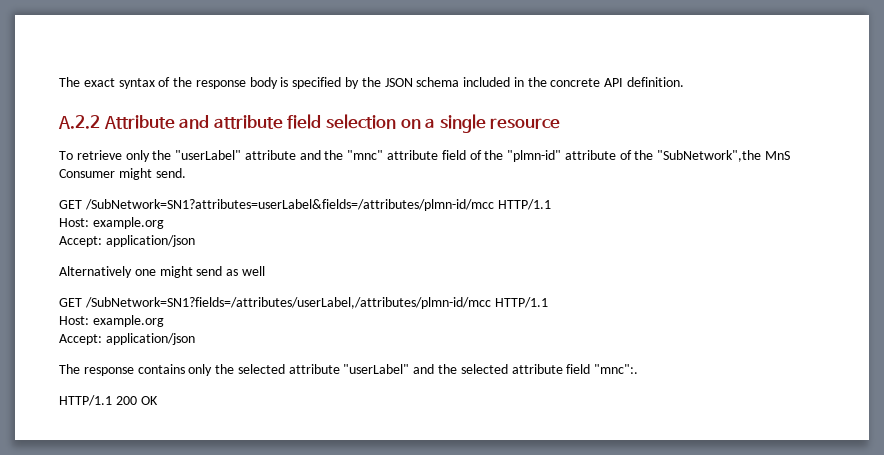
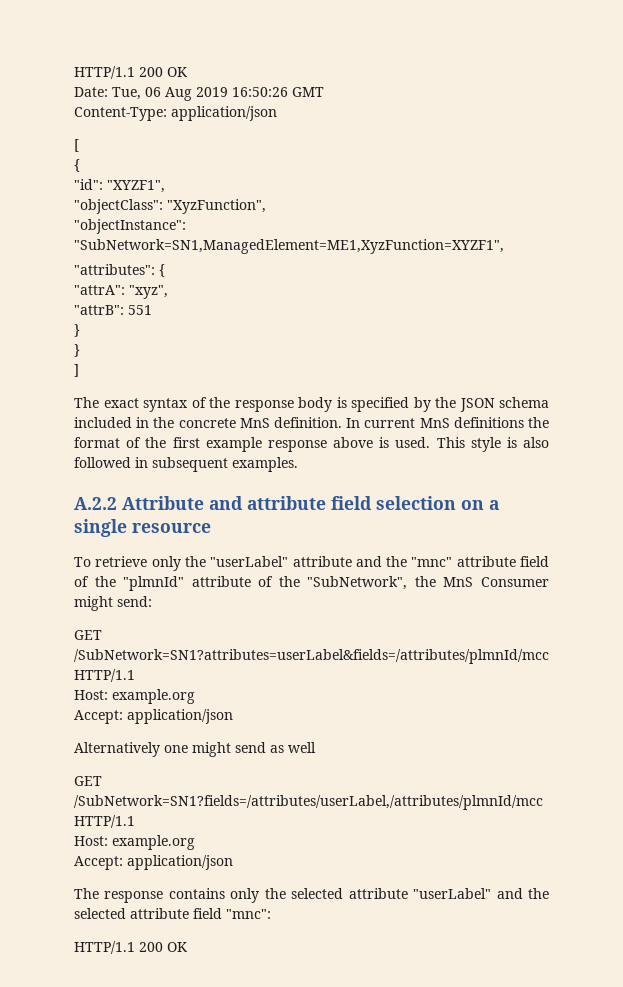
(59, 82) none -> [74,66,187,79] [74,87,324,101] [74,106,277,121] [74,139,79,152] [74,159,80,172] [74,179,165,193] [74,199,266,214] [74,219,186,234] [74,239,504,254] [74,264,165,277] [74,285,168,299] [74,305,152,315] [74,324,80,337] [74,344,80,357] [74,364,79,377] HTTP/1.1 200 OK // Date: Tue, 06 Aug 2019 16:50:26 GMT // Content-Type: application/json // [ // { // "id": "XYZF1", // "objectClass": "XyzFunction", // "objectInstance": "SubNetwork=SN1,ManagedElement=ME1,XyzFunction=XYZF1", // "attributes": { // "attrA": "xyz", // "attrB": 551 // } // } // ] //
[604,78,624,87] API -> [239,418,270,428] MnS
(685, 82) none -> [346,417,549,428] [74,437,550,452] [74,457,298,472] In current MnS definitions the format of the first example response above is used. This style is also followed in subsequent examples.
[507,150,562,162] "plmn-id" -> [123,576,185,591] "plmnId"
[657,150,762,162] "SubNetwork",the -> [307,576,436,590] "SubNetwork", the
[155,168,186,178] [59,199,494,211] send. // GET /SubNetwork=SN1?attributes=userLabel&fields=/attributes/plmn-id/mcc -> [117,596,152,607] [74,630,102,640] [74,649,549,664] send: // GET /SubNetwork=SN1?attributes=userLabel&fields=/attributes/plmnId/mcc
[84,297,491,309] /SubNetwork=SN1?fields=/attributes/userLabel,/attributes/plmn-id/mcc -> [74,795,543,810] /SubNetwork=SN1?fields=/attributes/userLabel,/attributes/plmnId/mcc
[594,364,639,374] "mnc":. -> [226,909,271,919] "mnc":

